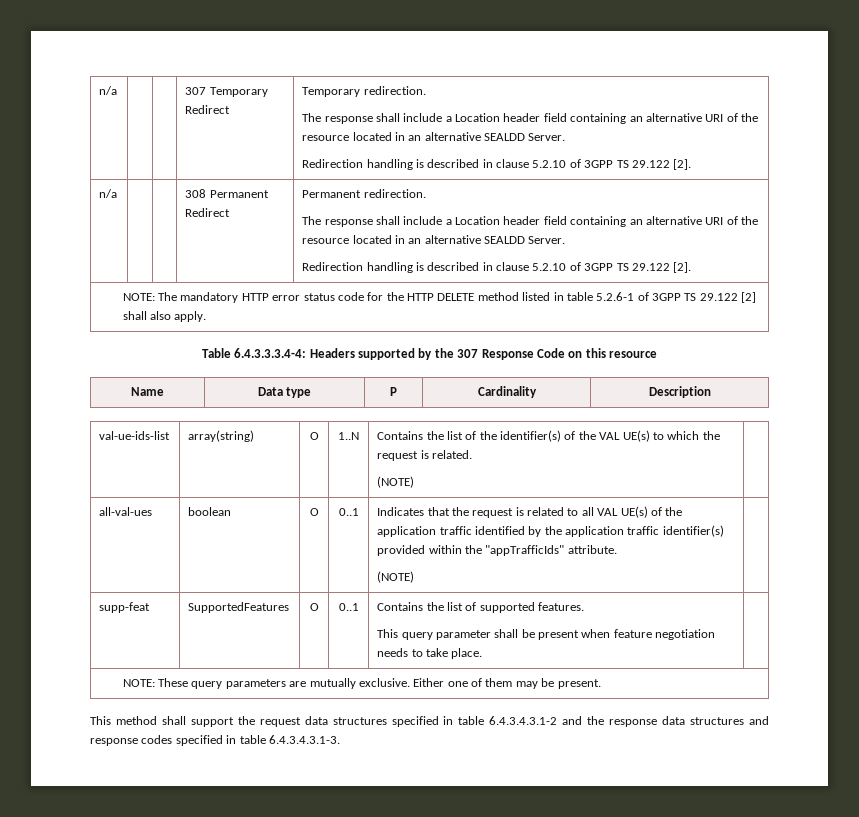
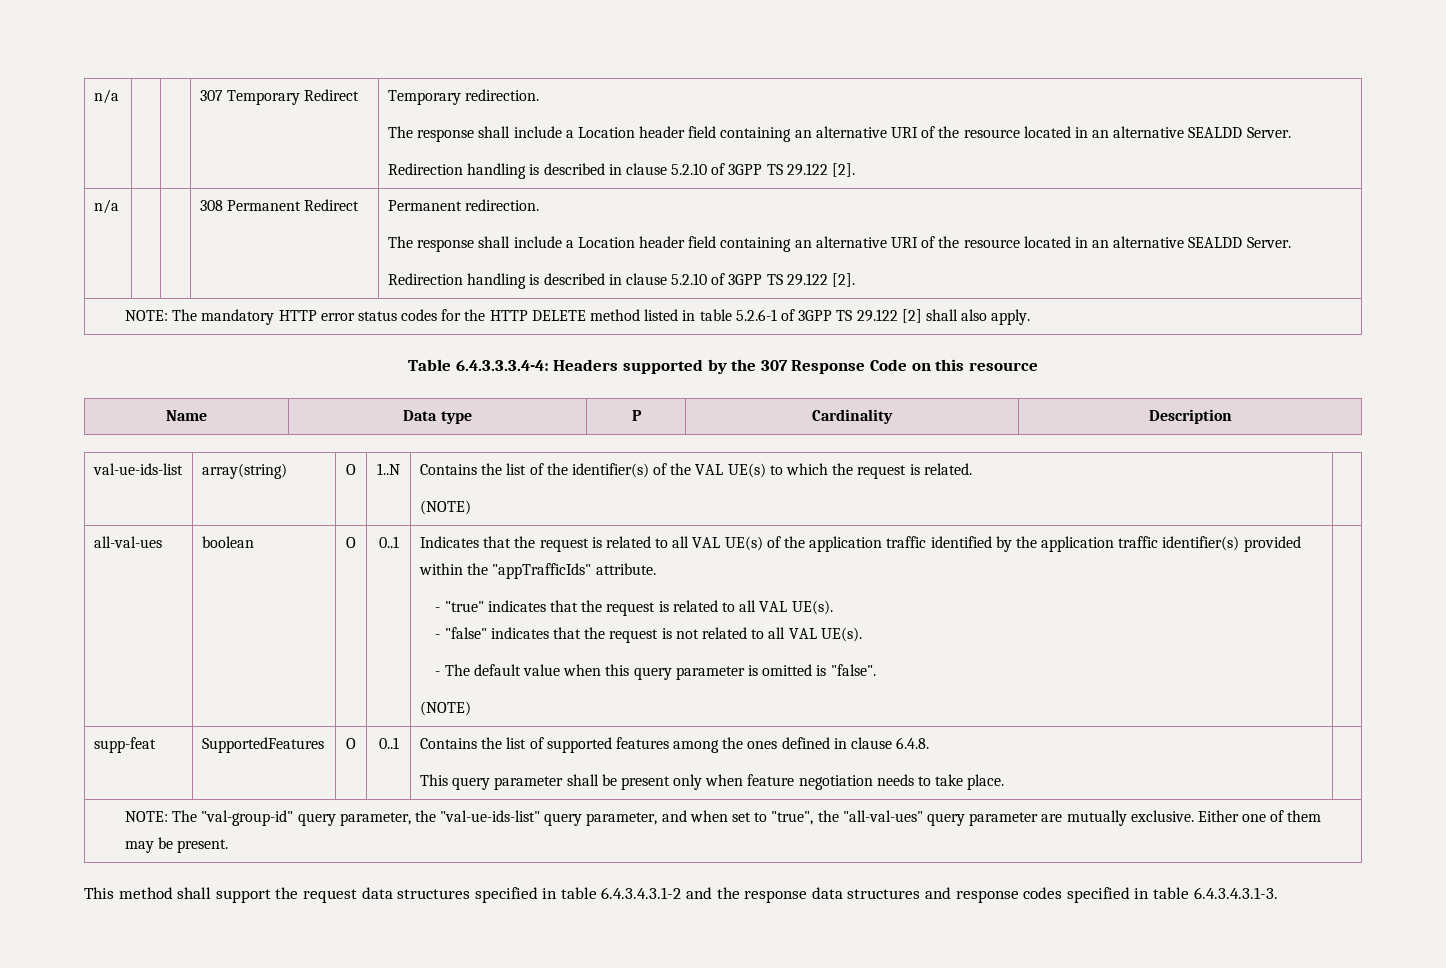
[337,292,364,301] code -> [401,309,438,321] codes
(617, 549) none -> [435,600,833,616] [435,627,862,643] [435,664,876,680] // - "true" indicates that the request is related to all VAL UE(s). // - "false" indicates that the request is not related to all VAL UE(s). // - The default value when this query parameter is omitted is "false".
[538,602,585,611] features. -> [615,737,930,753] features among the ones defined in clause 6.4.8.
(580, 635) none -> [673,774,703,790] only
[158,678,286,689] These query parameters -> [172,810,1039,826] The "val-group-id" query parameter, the "val-ue-ids-list" query parameter, and when set to "true", the "all-val-ues" query parameter

